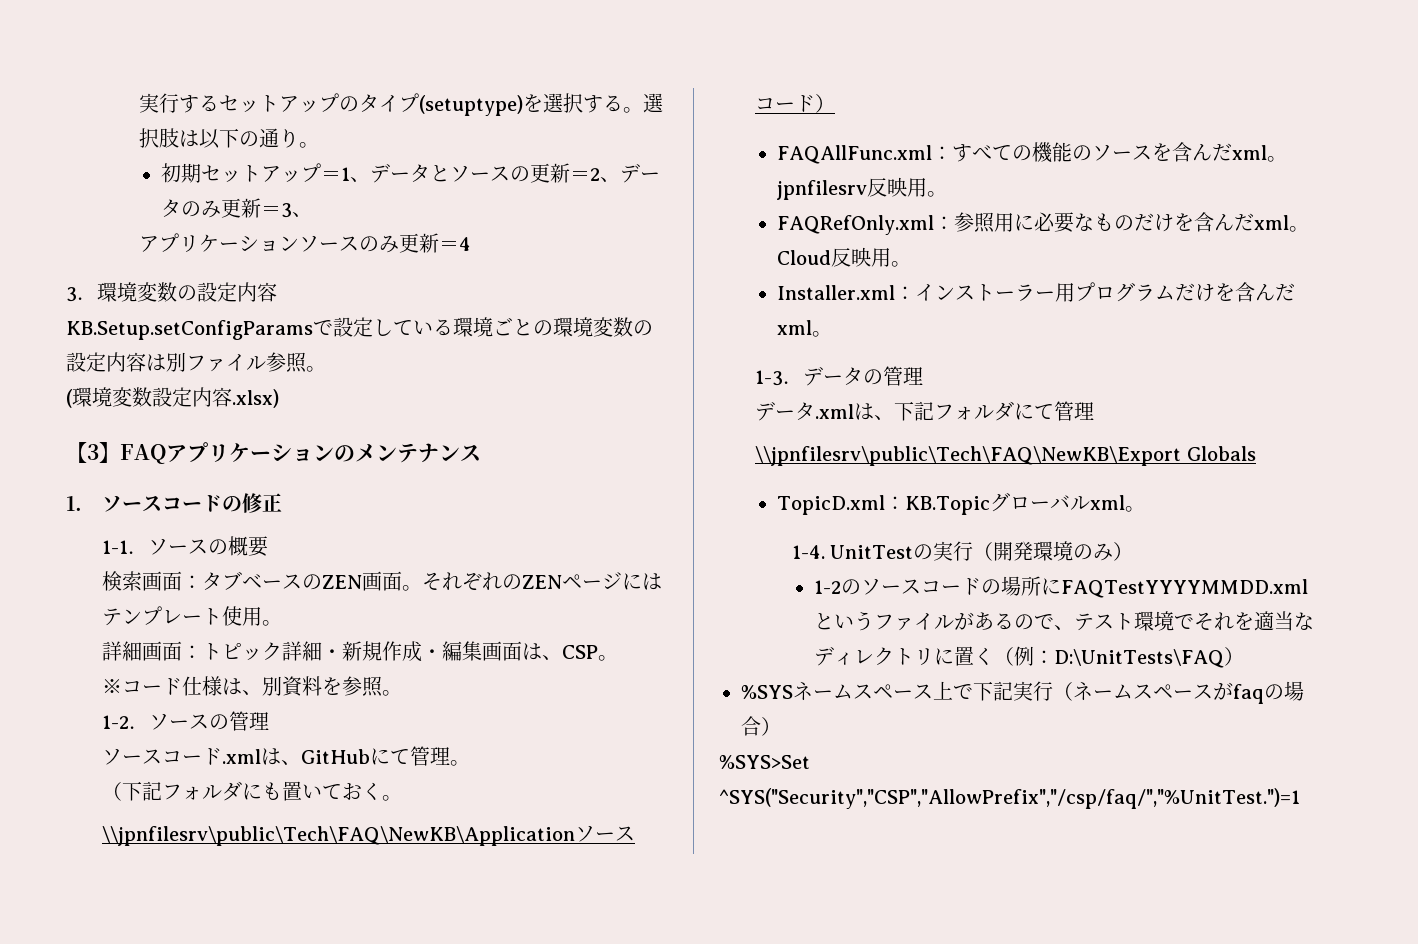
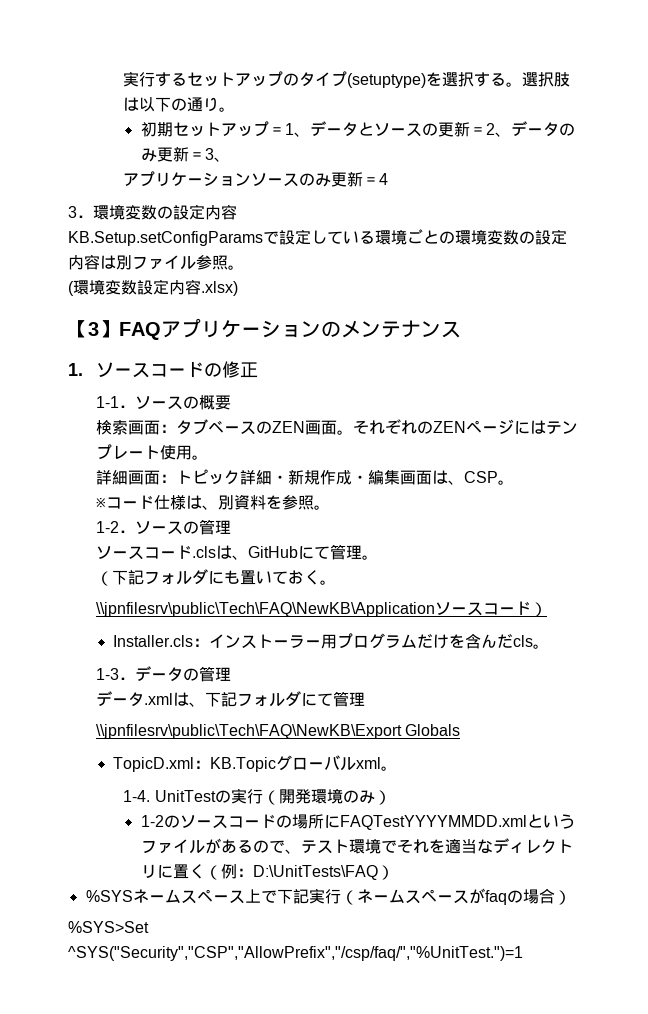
[222,749,262,764] .xml -> [191,546,216,558] .cls
[777,142,1288,164] [777,177,948,200] [777,212,1310,235] [777,247,912,267] [777,285,896,300] FAQAllFunc.xml：すべての機能のソースを含んだxml。jpnfilesrv反映用。 // FAQRefOnly.xml：参照用に必要なものだけを含んだxml。Cloud反映用。 // Installer.xml -> [113,635,194,647] Installer.cls
[777,320,813,335] xml -> [513,635,534,647] cls

